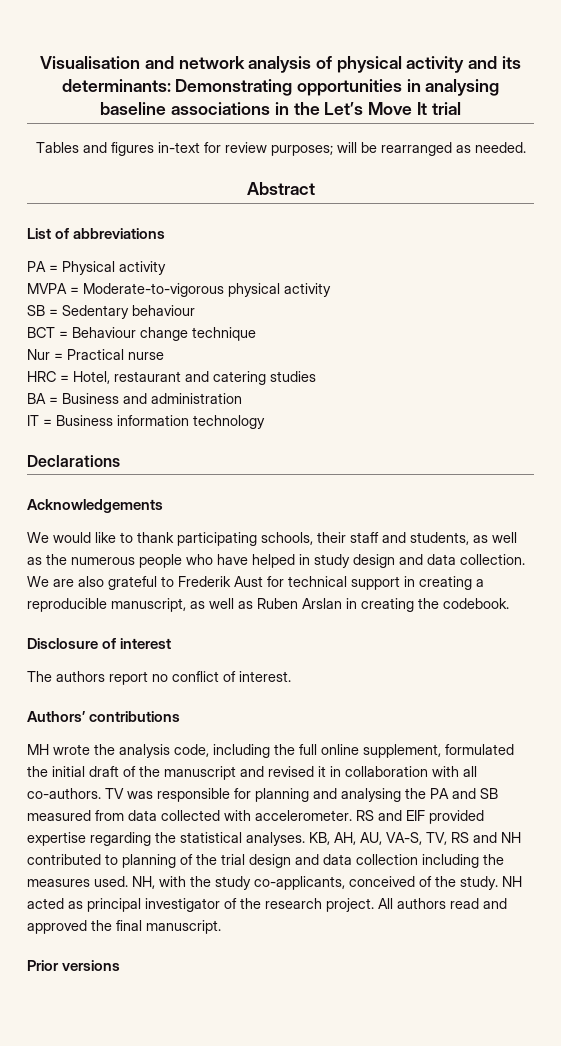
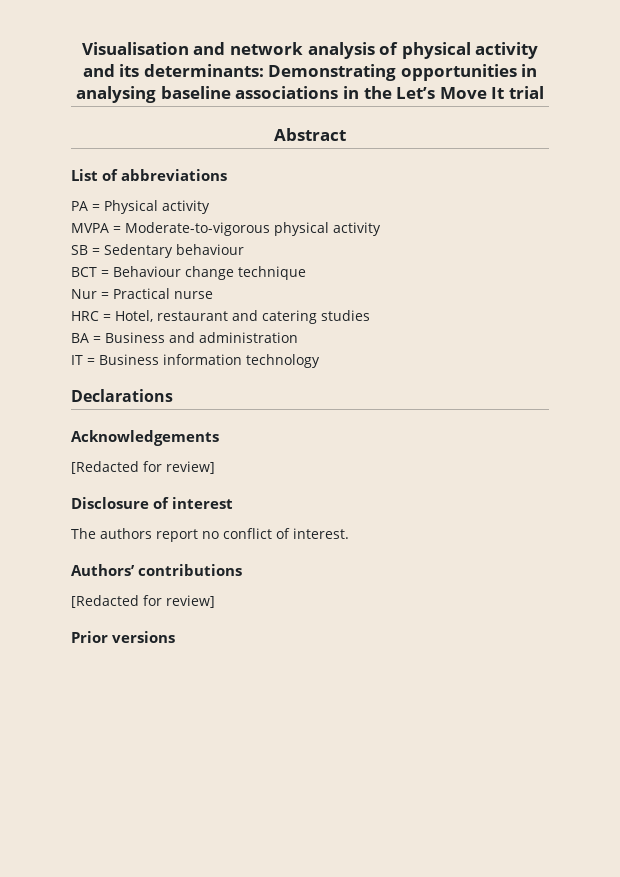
[35,142,526,156] // Tables and figures in-text for review purposes; will be rearranged as needed. -> (544, 92) none
[27,532,517,546] [27,554,525,568] [27,576,484,590] [27,598,509,612] We would like to thank participating schools, their staff and students, as well as the numerous people who have helped in study design and data collection. We are also grateful to Frederik Aust for technical support in creating a reproducible manuscript, as well as Ruben Arslan in creating the codebook. -> [71,461,215,474] [Redacted for review]
[27,744,514,758] [27,766,477,780] [27,788,498,802] [27,810,484,824] [27,832,521,846] [27,854,504,868] [27,876,522,890] [27,898,507,912] [27,920,221,934] MH wrote the analysis code, including the full online supplement, formulated the initial draft of the manuscript and revised it in collaboration with all co-authors. TV was responsible for planning and analysing the PA and SB measured from data collected with accelerometer. RS and EIF provided expertise regarding the statistical analyses. KB, AH, AU, VA-S, TV, RS and NH contributed to planning of the trial design and data collection including the measures used. NH, with the study co-applicants, conceived of the study. NH acted as principal investigator of the research project. All authors read and approved the final manuscript. -> [71,595,215,608] [Redacted for review]

